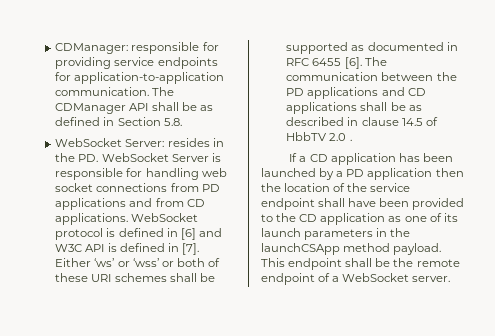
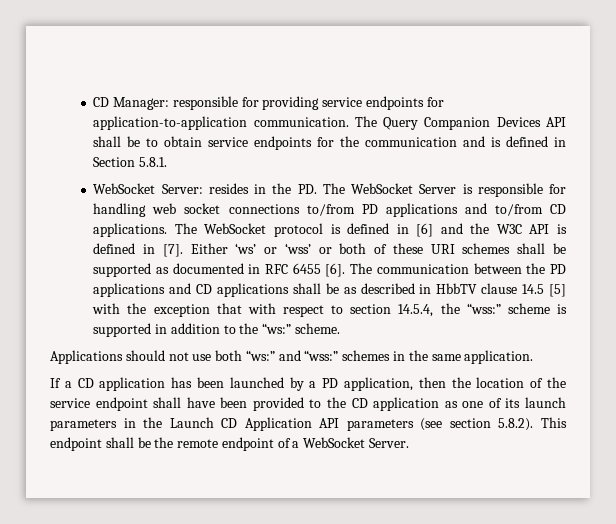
[55,43,129,54] CDManager: -> [93,97,170,110] CD Manager:
[55,102,213,114] CDManager API shall be as -> [383,117,567,130] [93,136,502,150] Query Companion Devices API shall be to obtain service endpoints for the communication and is
[163,118,182,126] 5.8. -> [139,157,168,167] 5.8.1.
(99, 158) none -> [322,183,345,194] The
[170,183,220,192] [55,198,184,210] from PD applications and from -> [306,203,543,217] to/from PD applications and to/from
(129, 219) none -> [174,223,197,234] The
(222, 232) none -> [470,223,490,234] the
(359, 121) none -> [436,283,478,294] HbbTV
[425,117,438,126] [286,132,352,141] of HbbTV 2.0 . -> [548,284,566,297] [92,303,567,317] [93,323,340,337] [50,350,534,364] [5] with the exception that with respect to section 14.5.4, the “wss:” scheme is supported in addition to the “ws:” scheme. // Applications should not use both “ws:” and “wss:” schemes in the same application.
[367,168,433,180] application -> [344,377,414,391] application,
[261,243,442,255] launchCSApp method payload. -> [169,417,534,431] Launch CD Application API parameters (see section 5.8.2).
[412,276,451,282] server. -> [369,438,410,448] Server.

